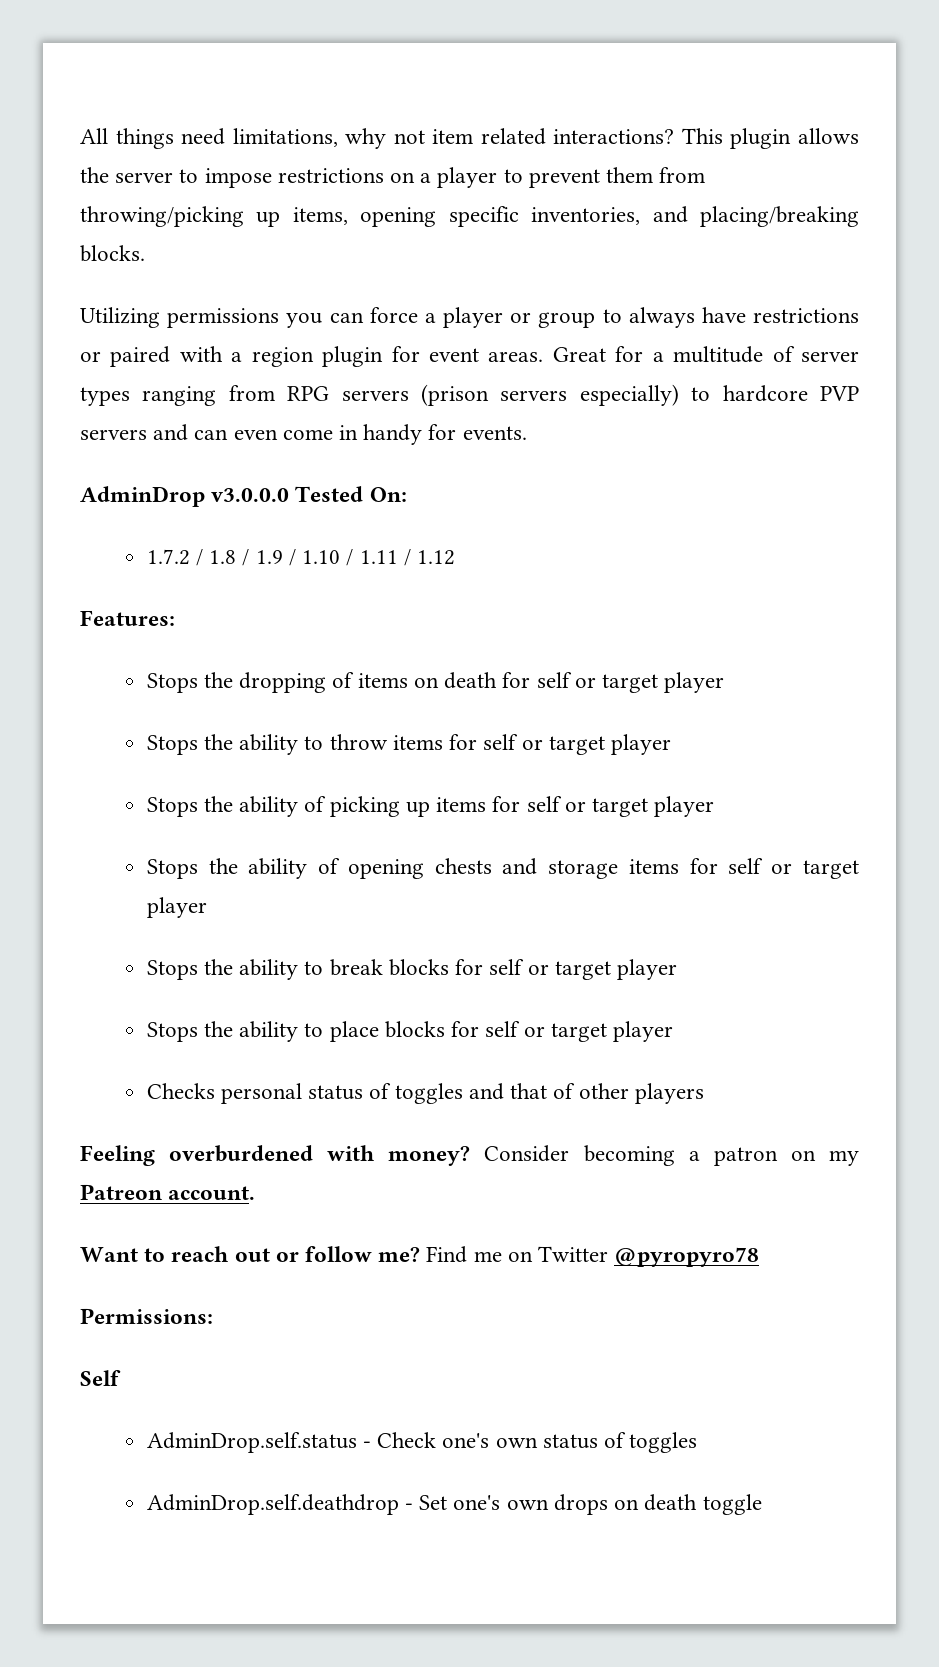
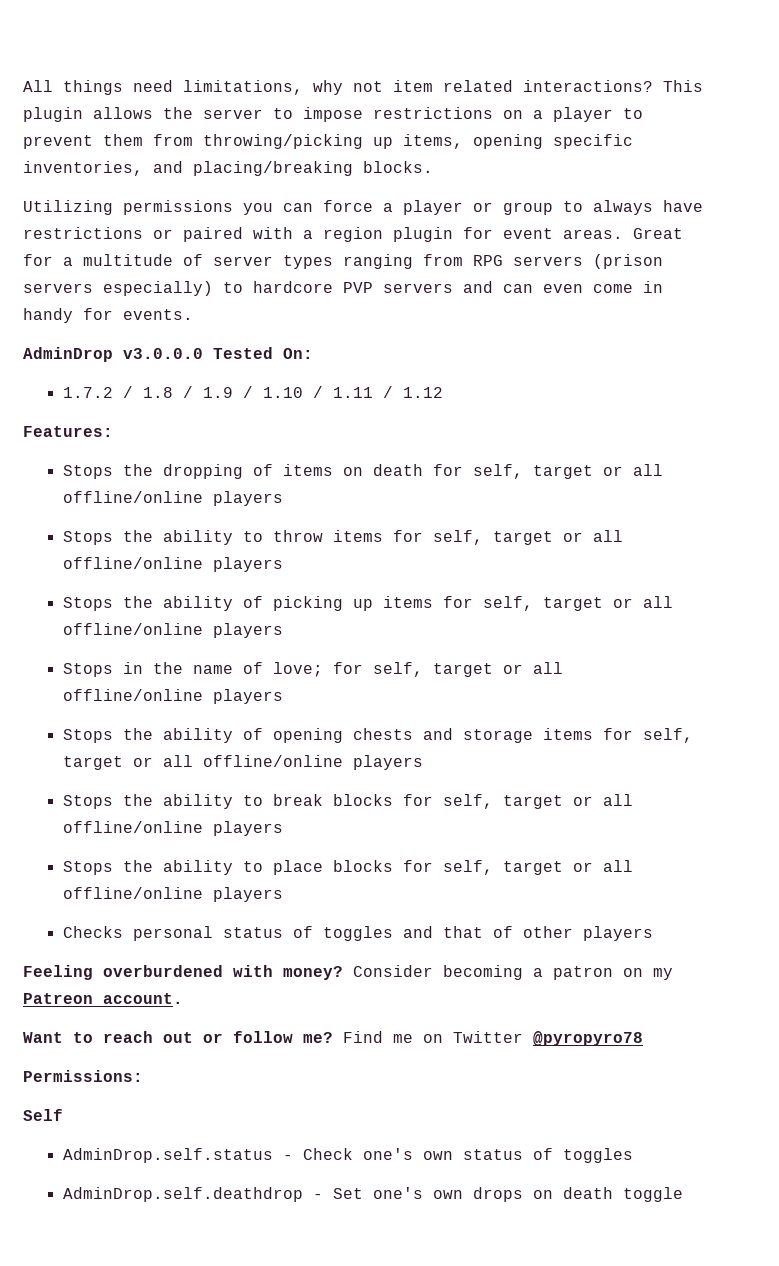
[536,672,725,693] self or target player -> [472,464,663,479] [62,491,283,506] self, target or all offline/online players
[483,734,671,755] self or target player -> [432,530,623,545] [62,557,283,572] self, target or all offline/online players
[526,796,715,817] self or target player -> [482,596,673,611] [62,623,283,638] [62,662,563,677] [62,689,283,704] self, target or all offline/online players // Stops in the name of love; for self, target or all offline/online players
[728,858,860,879] [146,897,207,918] self or target player -> [642,728,693,743] [62,755,423,770] self, target or all offline/online players
[489,959,677,980] self or target player -> [442,794,633,809] [62,821,283,836] self, target or all offline/online players
[485,1021,673,1042] self or target player -> [442,860,633,875] [62,887,283,902] self, target or all offline/online players

